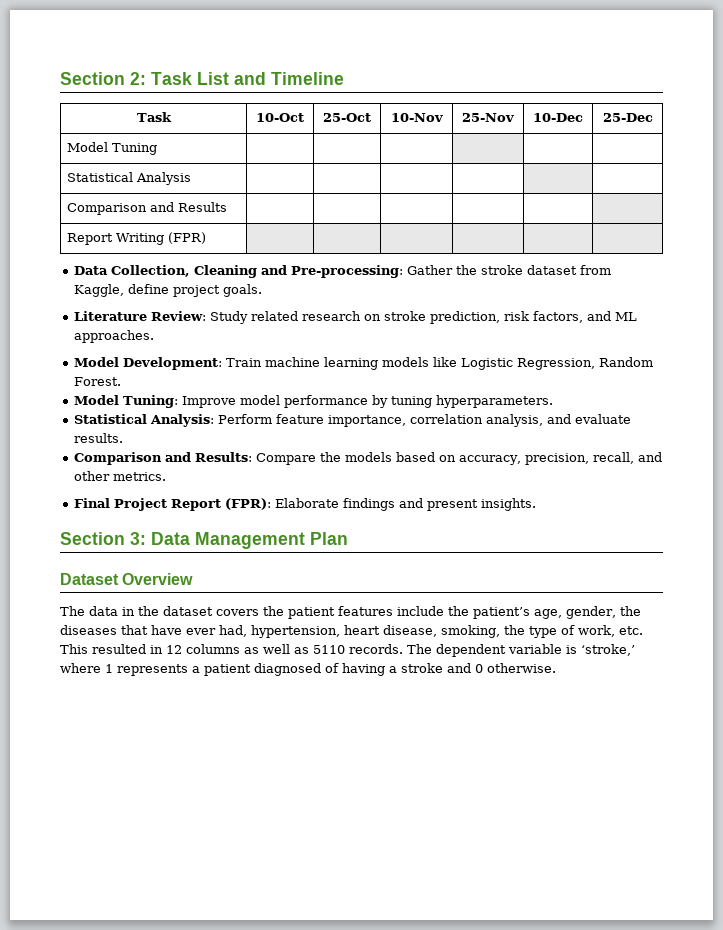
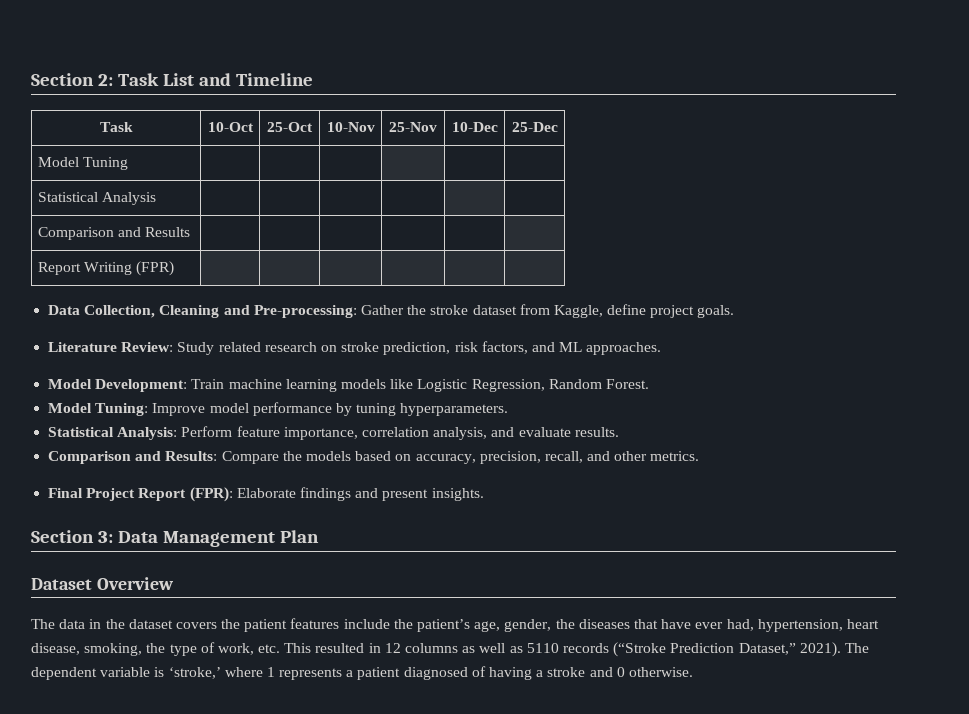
[349,644,403,654] records. -> [562,642,841,657] records (“Stroke Prediction Dataset,” 2021).

